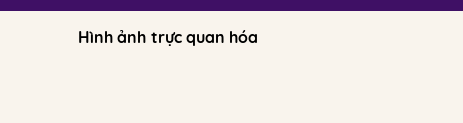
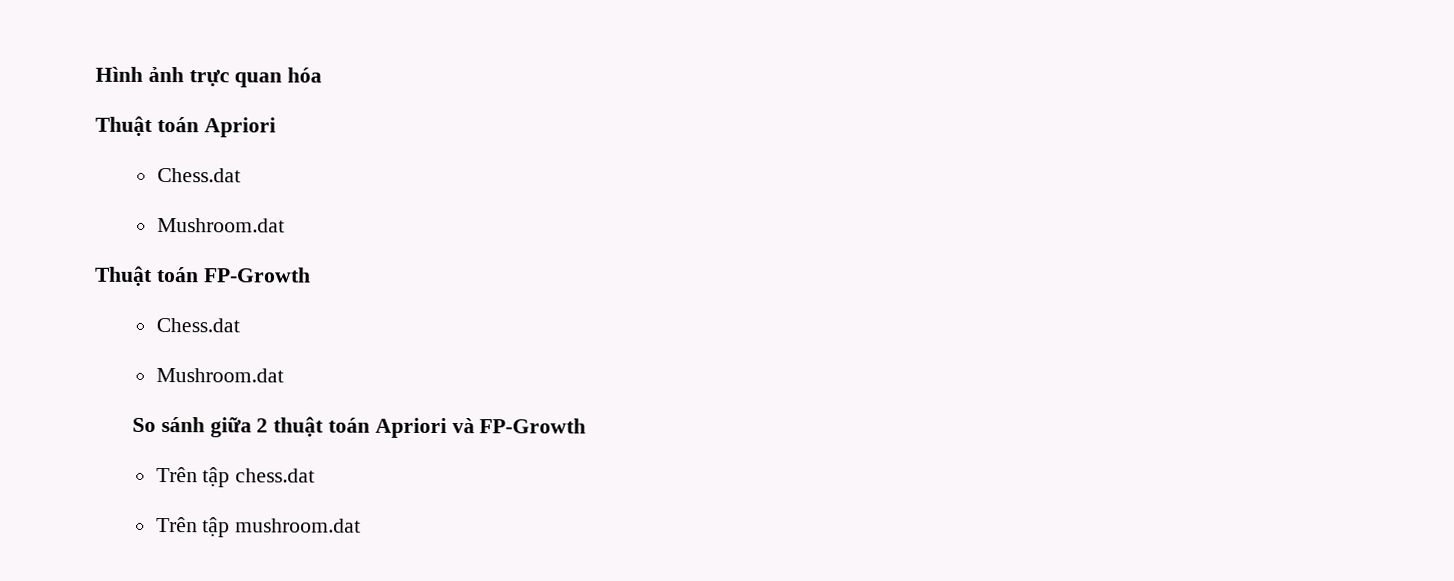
(259, 36) none -> [95,115,276,138] [156,168,241,183] [156,218,285,233] [95,265,311,286] [155,318,240,333] [155,368,284,383] [131,416,587,439] [155,467,316,488] [155,517,362,538] // Thuật toán Apriori // Chess.dat // Mushroom.dat // Thuật toán FP-Growth // Chess.dat // Mushroom.dat // So sánh giữa 2 thuật toán Apriori và FP-Growth // Trên tập chess.dat // Trên tập mushroom.dat

